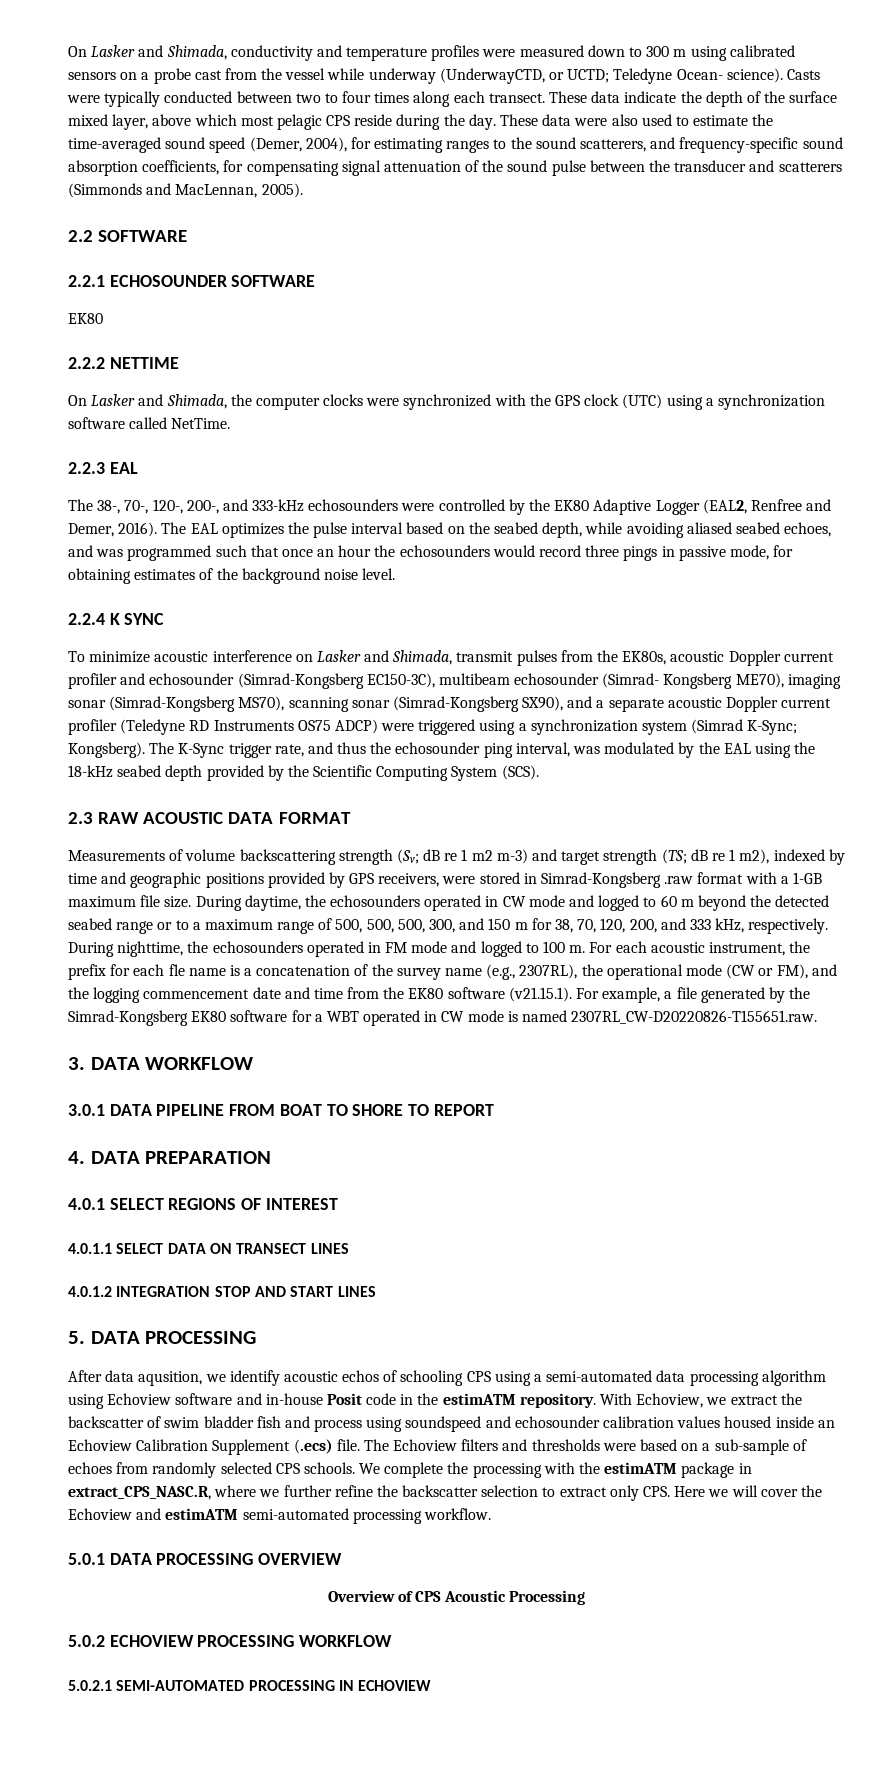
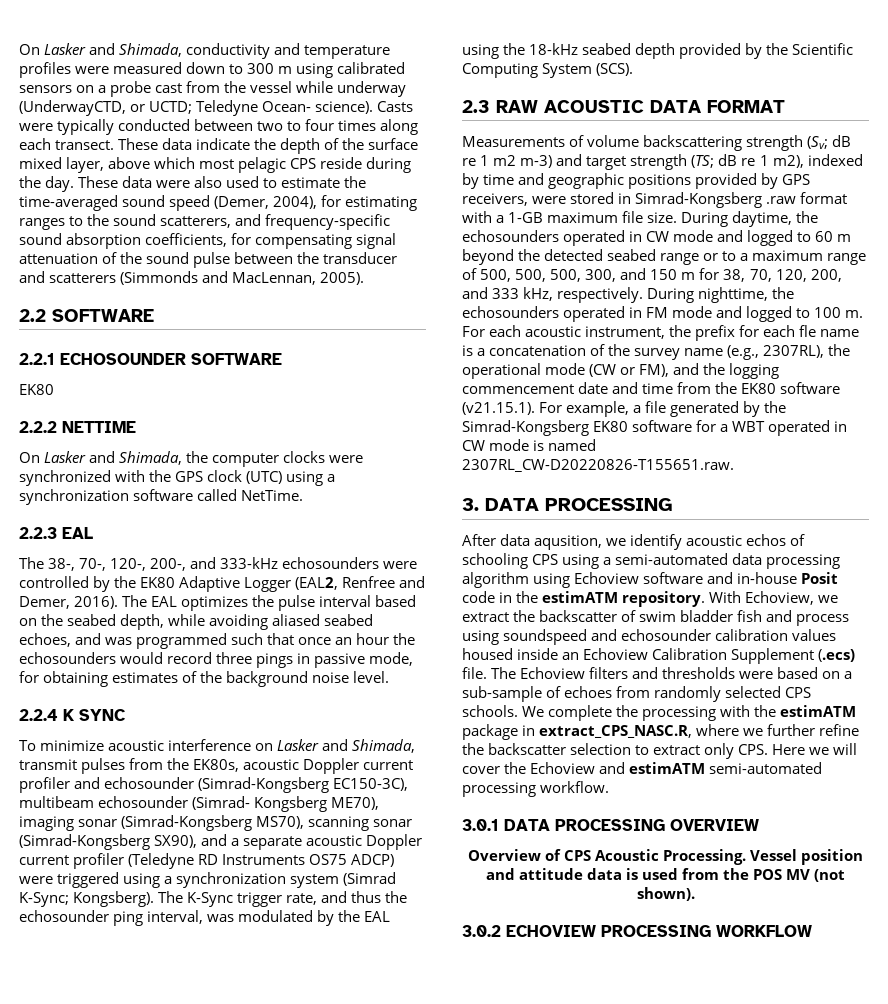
[145,1057,254,1070] [68,1104,494,1116] [68,1151,272,1164] [68,1198,338,1210] [68,1243,349,1254] [68,1286,376,1297] [68,1331,140,1344] WORKFLOW // 3.0.1 DATA PIPELINE FROM BOAT TO SHORE TO REPORT // 4. DATA PREPARATION // 4.0.1 SELECT REGIONS OF INTEREST // 4.0.1.1 SELECT DATA ON TRANSECT LINES // 4.0.1.2 INTEGRATION STOP AND START LINES // 5. DATA -> (539, 504) none
[68,1553,105,1565] 5.0.1 -> [462,819,499,831] 3.0.1
[509,1590,586,1605] [68,1635,393,1647] [68,1680,432,1691] Processing // 5.0.2 ECHOVIEW PROCESSING WORKFLOW // 5.0.2.1 SEMI-AUTOMATED PROCESSING IN ECHOVIEW -> [663,849,864,865] [485,868,846,882] [636,887,695,901] [462,925,812,937] Processing. Vessel position and attitude data is used from the POS MV (not shown). // 3.0.2 ECHOVIEW PROCESSING WORKFLOW

